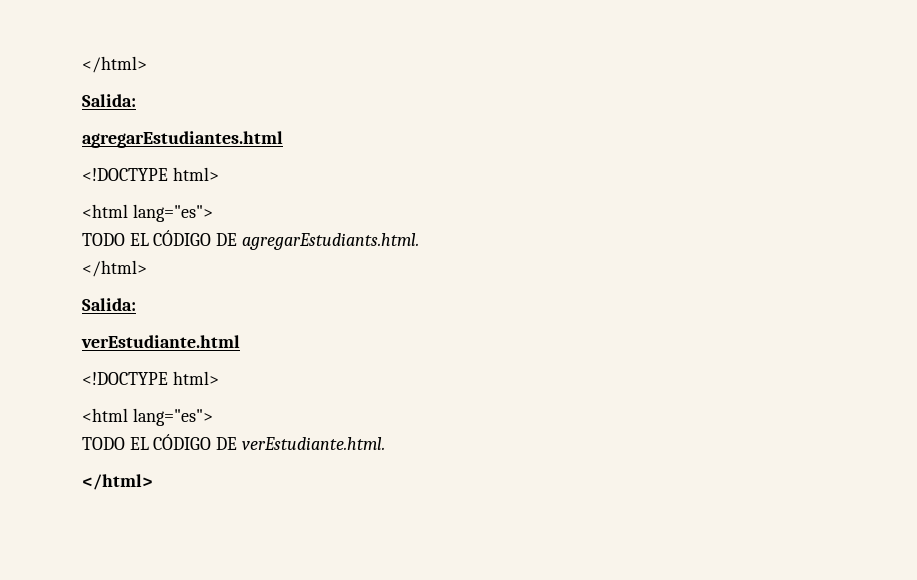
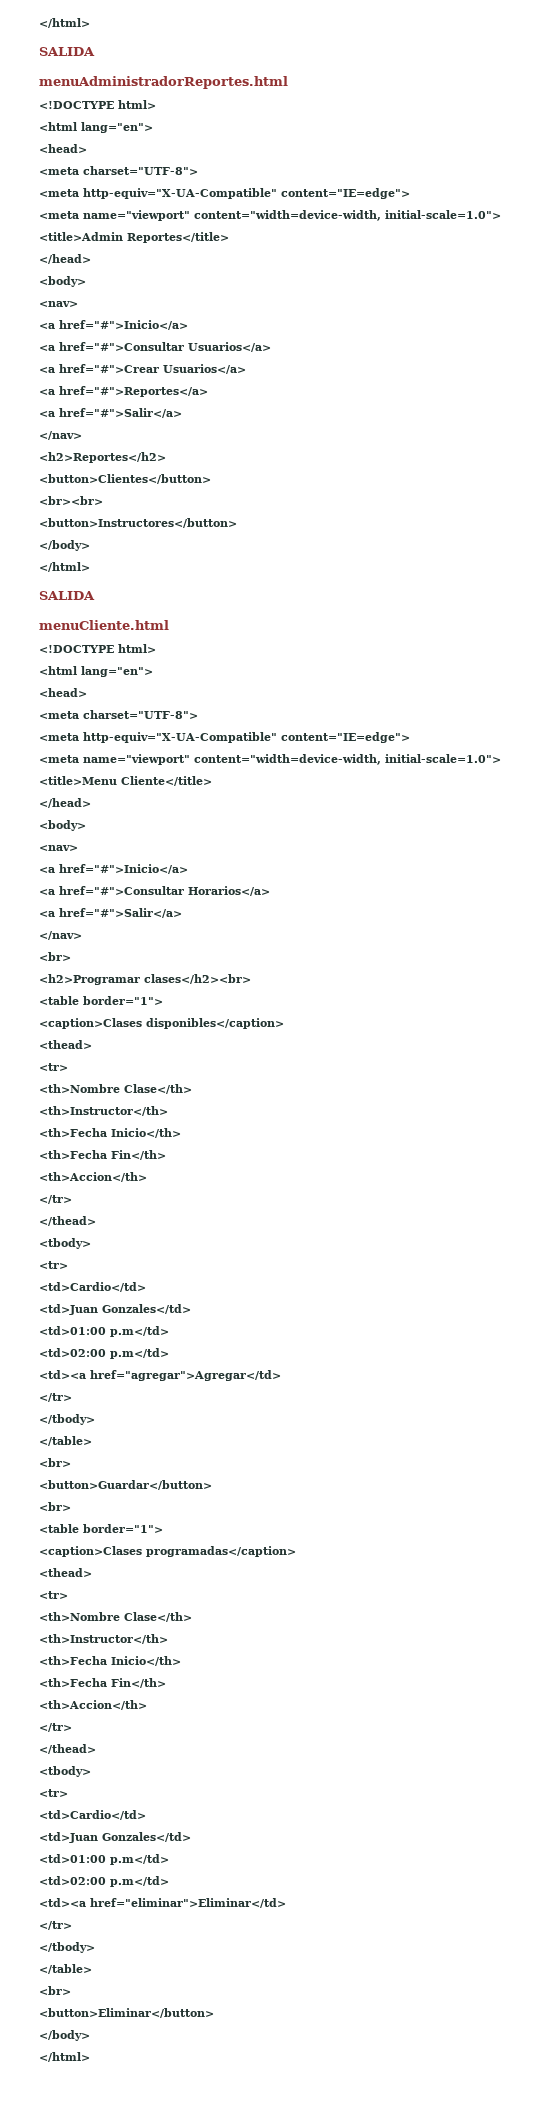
[82,56,147,73] [82,94,136,107] [82,131,283,148] [82,167,219,181] [82,204,213,222] [82,230,419,250] [82,260,147,277] [82,298,136,311] [81,335,240,348] [82,371,219,385] [82,408,213,426] [82,434,385,450] </html> // Salida: // agregarEstudiantes.html // <!DOCTYPE html> // <html lang="es"> // TODO EL CÓDIGO DE agregarEstudiants.html. // </html> // Salida: // verEstudiante.html // <!DOCTYPE html> // <html lang="es"> // TODO EL CÓDIGO DE verEstudiante.html. -> [39,18,90,28] [39,47,95,56] [39,76,288,89] [39,100,156,109] [39,122,153,133] [39,144,87,153] [39,166,198,175] [39,188,410,199] [39,210,501,221] [39,232,229,243] [39,254,91,264] [39,276,86,287] [39,301,78,307] [39,320,188,330] [39,342,271,352] [39,364,246,374] [39,386,208,397] [39,408,182,418] [39,431,82,440] [39,452,166,463] [39,474,211,484] [39,496,103,505] [39,518,237,528] [39,540,90,551] [39,562,90,572] [39,591,95,600] [39,620,169,630] [39,644,156,653] [39,666,153,677] [39,688,87,697] [39,710,198,719] [39,732,410,743] [39,754,501,765] [39,776,212,786] [39,798,91,808] [39,820,86,831] [39,845,78,851] [39,864,188,874] [39,886,270,896] [39,908,182,918] [39,931,82,940] [39,952,71,961] [39,974,251,985] [39,996,163,1005] [39,1018,284,1029] [39,1040,92,1049] [39,1063,68,1071] [39,1084,192,1094] [39,1106,168,1116] [39,1128,181,1138] [39,1150,166,1160] [39,1172,147,1182] [39,1195,72,1204] [39,1216,96,1226] [39,1238,91,1249] [39,1261,68,1269] [39,1282,146,1292] [39,1304,191,1315] [39,1326,169,1337] [39,1348,169,1359] [39,1370,281,1381] [39,1393,72,1402] [39,1414,95,1425] [39,1436,92,1446] [39,1458,71,1467] [39,1480,212,1490] [39,1502,71,1511] [39,1524,163,1533] [39,1546,296,1557] [39,1568,92,1577] [39,1591,68,1599] [39,1612,192,1622] [39,1634,168,1644] [39,1656,181,1666] [39,1678,166,1688] [39,1700,147,1710] [39,1723,72,1732] [39,1744,96,1754] [39,1766,91,1777] [39,1789,68,1797] [39,1810,146,1820] [39,1832,191,1843] [39,1854,169,1865] [39,1876,169,1887] [39,1898,286,1908] [39,1921,72,1930] [39,1942,95,1953] [39,1964,92,1974] [39,1986,71,1995] [39,2008,214,2018] [39,2030,90,2041] </html> // SALIDA // menuAdministradorReportes.html // <!DOCTYPE html> // <html lang="en"> // <head> // <meta charset="UTF-8"> // <meta http-equiv="X-UA-Compatible" content="IE=edge"> // <meta name="viewport" content="width=device-width, initial-scale=1.0"> // <title>Admin Reportes</title> // </head> // <body> // <nav> // <a href="#">Inicio</a> // <a href="#">Consultar Usuarios</a> // <a href="#">Crear Usuarios</a> // <a href="#">Reportes</a> // <a href="#">Salir</a> // </nav> // <h2>Reportes</h2> // <button>Clientes</button> // <br><br> // <button>Instructores</button> // </body> // </html> // SALIDA // menuCliente.html // <!DOCTYPE html> // <html lang="en"> // <head> // <meta charset="UTF-8"> // <meta http-equiv="X-UA-Compatible" content="IE=edge"> // <meta name="viewport" content="width=device-width, initial-scale=1.0"> // <title>Menu Cliente</title> // </head> // <body> // <nav> // <a href="#">Inicio</a> // <a href="#">Consultar Horarios</a> // <a href="#">Salir</a> // </nav> // <br> // <h2>Programar clases</h2><br> // <table border="1"> // <caption>Clases disponibles</caption> // <thead> // <tr> // <th>Nombre Clase</th> // <th>Instructor</th> // <th>Fecha Inicio</th> // <th>Fecha Fin</th> // <th>Accion</th> // </tr> // </thead> // <tbody> // <tr> // <td>Cardio</td> // <td>Juan Gonzales</td> // <td>01:00 p.m</td> // <td>02:00 p.m</td> // <td><a href="agregar">Agregar</td> // </tr> // </tbody> // </table> // <br> // <button>Guardar</button> // <br> // <table border="1"> // <caption>Clases programadas</caption> // <thead> // <tr> // <th>Nombre Clase</th> // <th>Instructor</th> // <th>Fecha Inicio</th> // <th>Fecha Fin</th> // <th>Accion</th> // </tr> // </thead> // <tbody> // <tr> // <td>Cardio</td> // <td>Juan Gonzales</td> // <td>01:00 p.m</td> // <td>02:00 p.m</td> // <td><a href="eliminar">Eliminar</td> // </tr> // </tbody> // </table> // <br> // <button>Eliminar</button> // </body>

